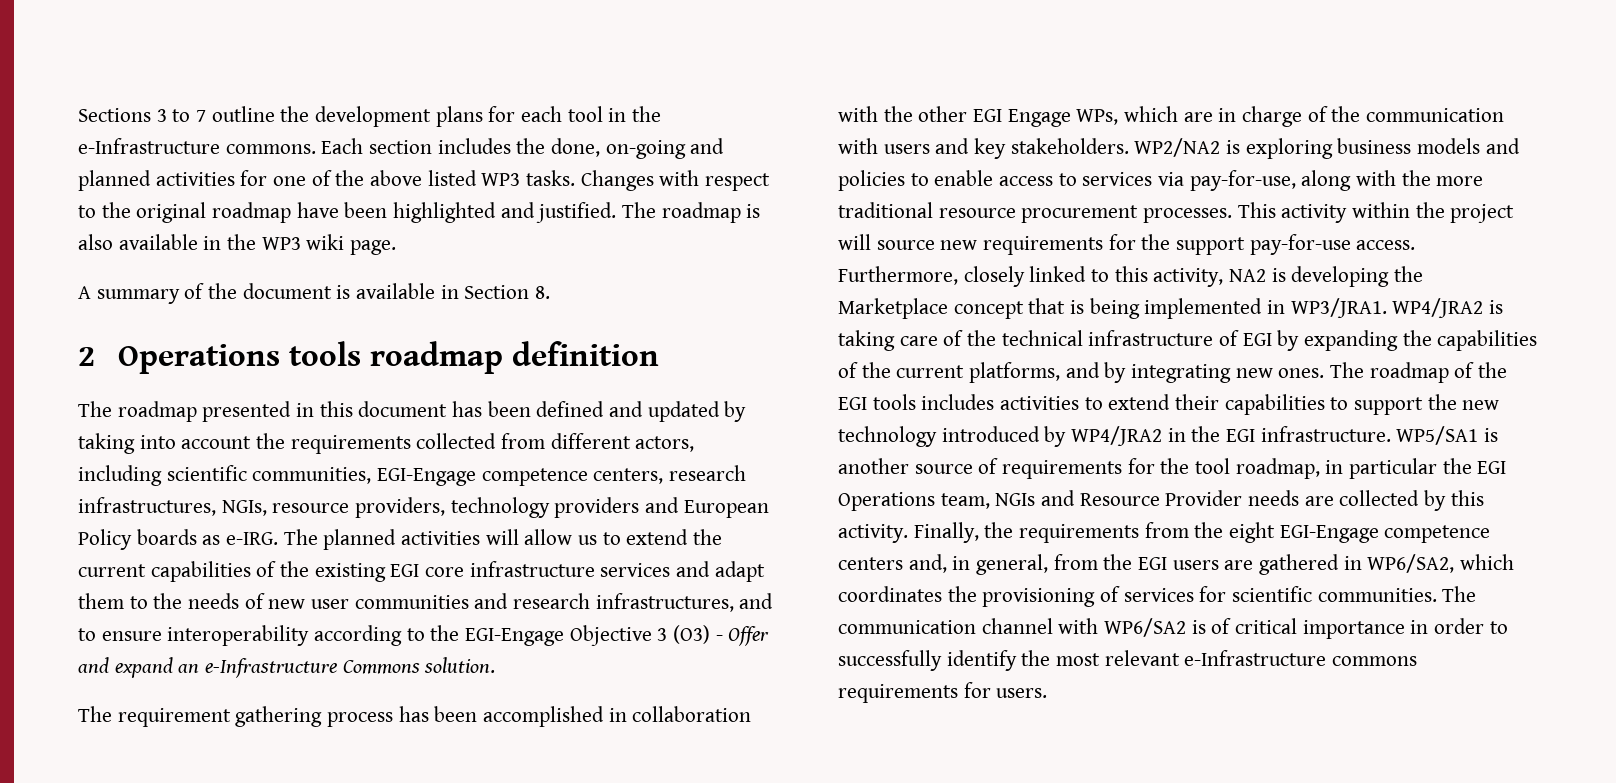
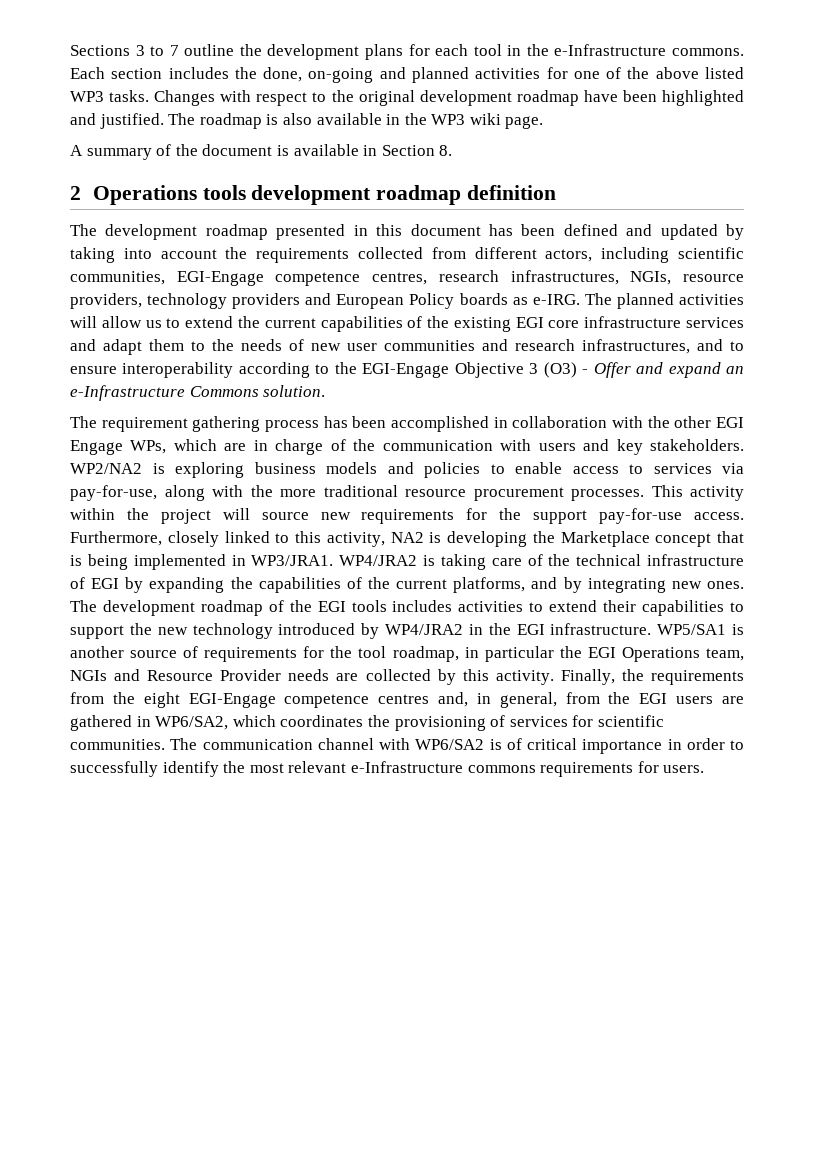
(207, 212) none -> [419,90,512,106] development
(361, 353) none -> [251,185,372,205] development
(112, 409) none -> [105,224,198,240] development
[593,468,664,484] centers, -> [372,272,428,285] centres,
(1365, 370) none -> [102,600,195,616] development
[838,557,903,570] centers -> [378,694,430,704] centres

